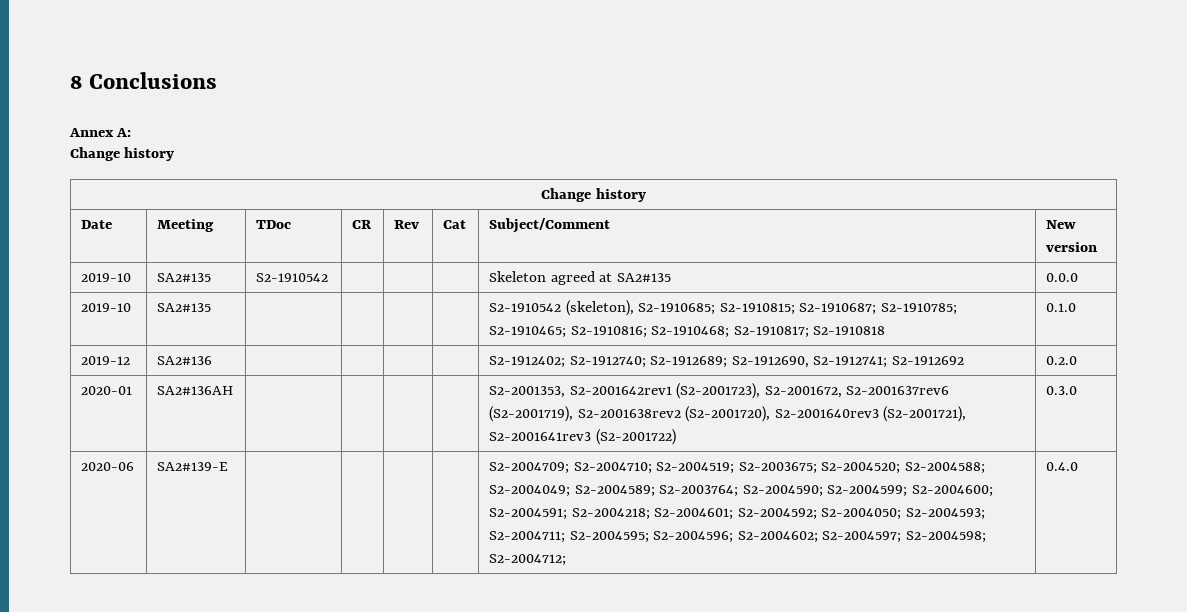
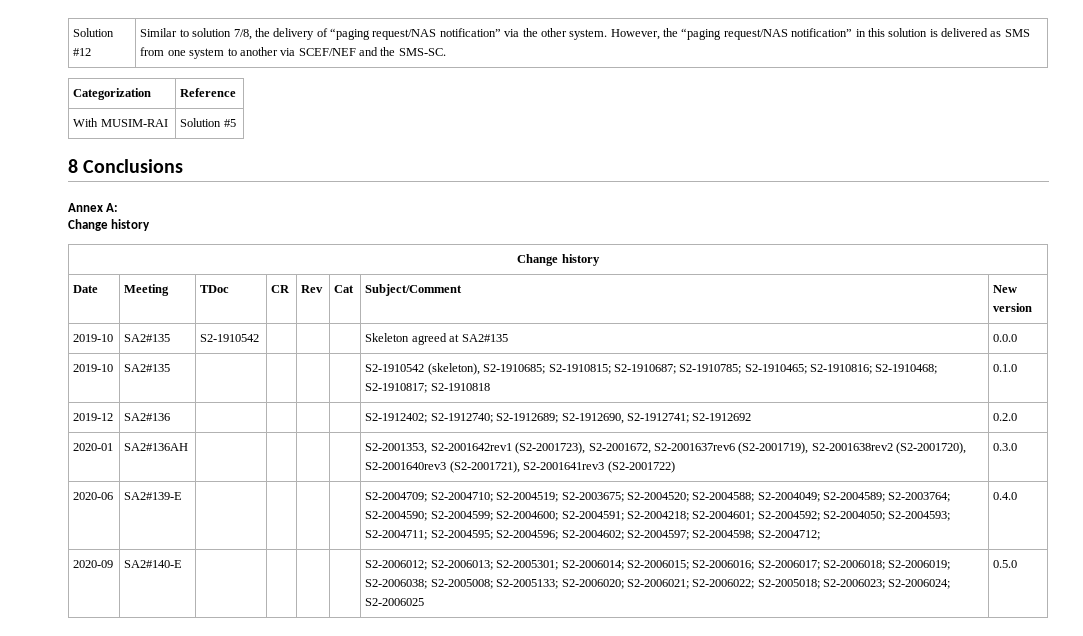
(70, 82) none -> [73,28,115,37] [73,48,92,56] [140,28,1030,40] [140,47,446,59] [73,88,152,100] [180,88,237,97] [73,118,168,127] [180,118,236,127] Solution #12 | Similar to solution 7/8, the delivery of “paging request/NAS notification” via the other system. However, the “paging request/NAS notification” in this solution is delivered as SMS from one system to another via SCEF/NEF and the SMS-SC. // Categorization | Reference // With MUSIM-RAI | Solution #5 //
(1079, 466) none -> [73,560,114,568] [124,560,183,568] [365,560,951,570] [365,579,951,589] [365,598,425,606] [993,560,1018,568] // 2020-09 | SA2#140-E | | | | | S2-2006012; S2-2006013; S2-2005301; S2-2006014; S2-2006015; S2-2006016; S2-2006017; S2-2006018; S2-2006019; S2-2006038; S2-2005008; S2-2005133; S2-2006020; S2-2006021; S2-2006022; S2-2005018; S2-2006023; S2-2006024; S2-2006025 | 0.5.0

